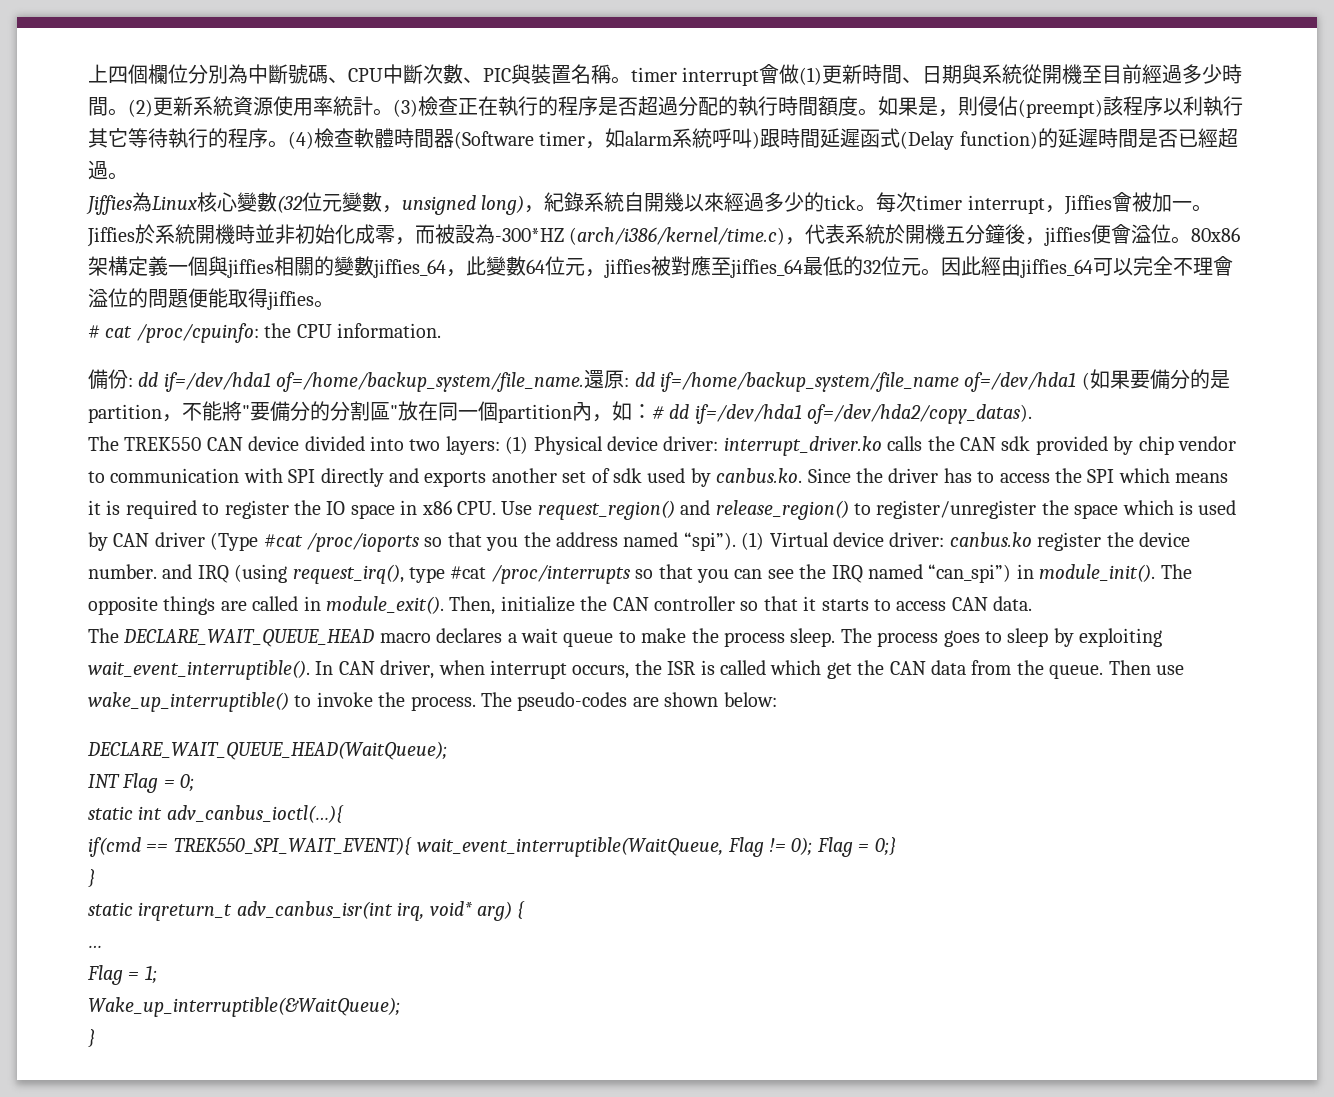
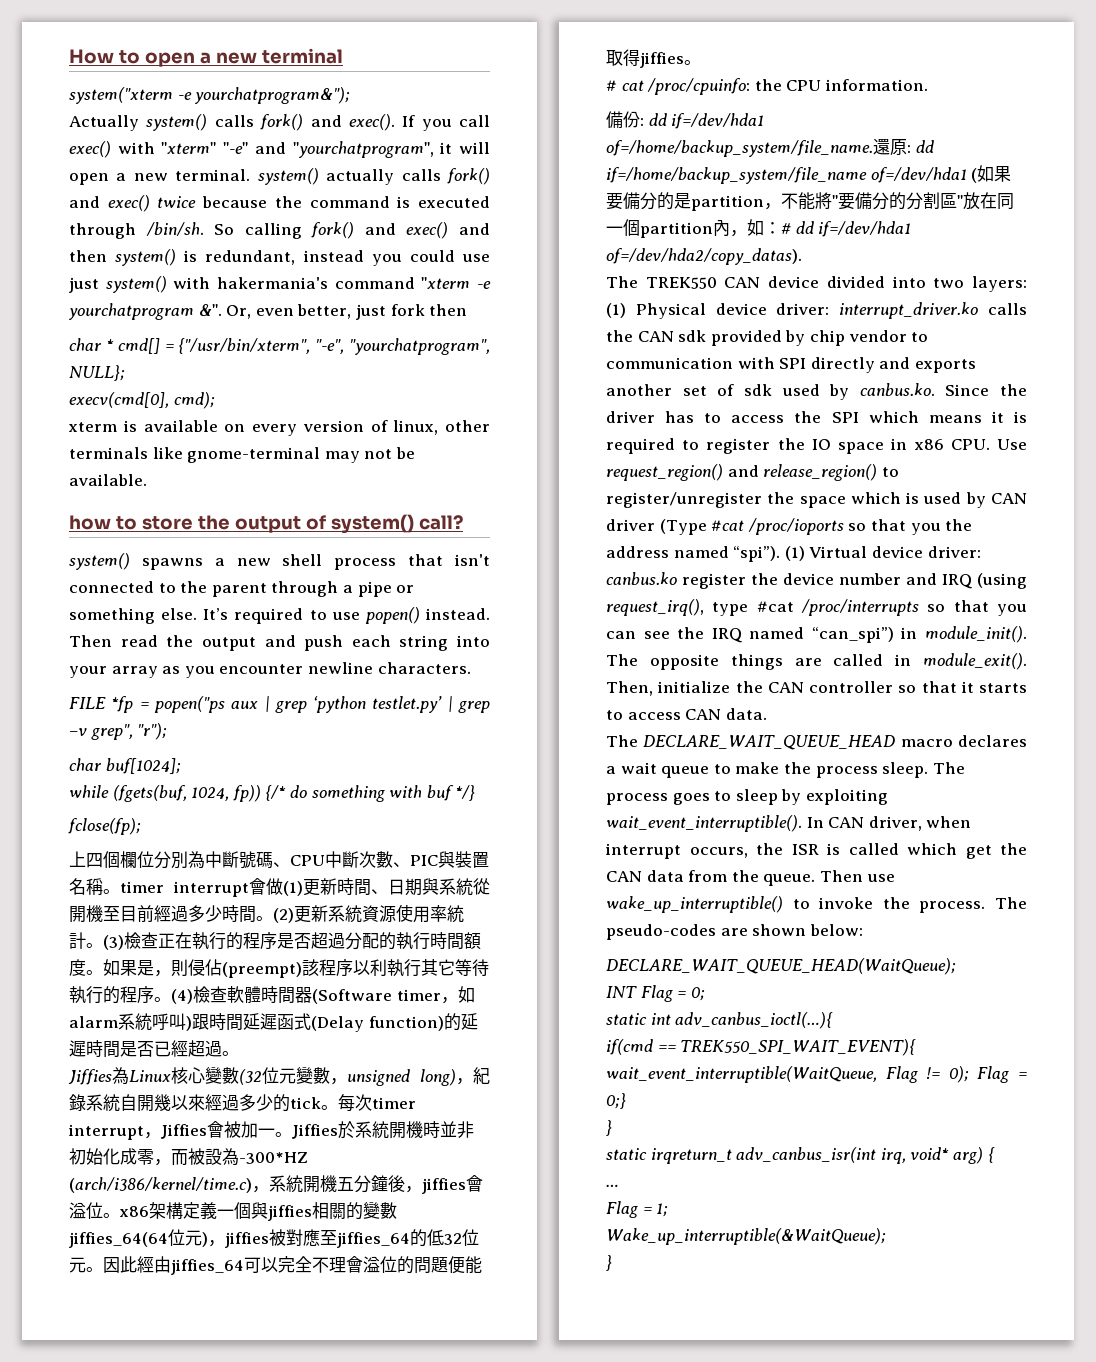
(88, 73) none -> [69,48,343,67] [69,87,351,104] [69,114,490,131] [69,141,491,158] [69,168,490,185] [69,195,491,212] [69,222,490,239] [69,249,491,266] [69,276,492,293] [69,303,468,320] [69,338,490,355] [69,365,125,381] [69,392,215,409] [68,420,490,436] [69,447,415,463] [69,474,147,486] [69,514,463,534] [69,553,490,570] [69,581,415,597] [69,607,491,624] [69,635,490,651] [69,662,471,678] [69,696,490,713] [69,723,168,740] [69,758,181,774] [69,785,476,802] [68,818,141,835] How to open a new terminal // system("xterm -e yourchatprogram&"); // Actually system() calls fork() and exec(). If you call exec() with "xterm" "-e" and "yourchatprogram", it will open a new terminal. system() actually calls fork() and exec() twice because the command is executed through /bin/sh. So calling fork() and exec() and then system() is redundant, instead you could use just system() with hakermania's command "xterm -e yourchatprogram &". Or, even better, just fork then // char * cmd[] = {"/usr/bin/xterm", "-e", "yourchatprogram", NULL}; // execv(cmd[0], cmd); // xterm is available on every version of linux, other terminals like gnome-terminal may not be available. // how to store the output of system() call? // system() spawns a new shell process that isn't connected to the parent through a pipe or something else. It’s required to use popen() instead. Then read the output and push each string into your array as you encounter newline characters. // FILE *fp = popen("ps aux | grep ‘python testlet.py’ | grep –v grep", "r"); // char buf[1024]; // while (fgets(buf, 1024, fp)) {/* do something with buf */} // fclose(fp); //
[805,224,906,244] 代表系統於 -> [269,1175,303,1193] 系統
[1091,224,1112,244] 便 -> (466, 1186) none
[1191,227,1241,242] 80x86 -> [119,1206,149,1217] x86
[373,256,585,278] jiffies_64，此變數64位元 -> [69,1229,208,1248] jiffies_64(64位元)
[803,256,863,276] 最低的 -> [410,1229,444,1247] 的低
[88,564,157,579] number. -> [839,573,901,585] number

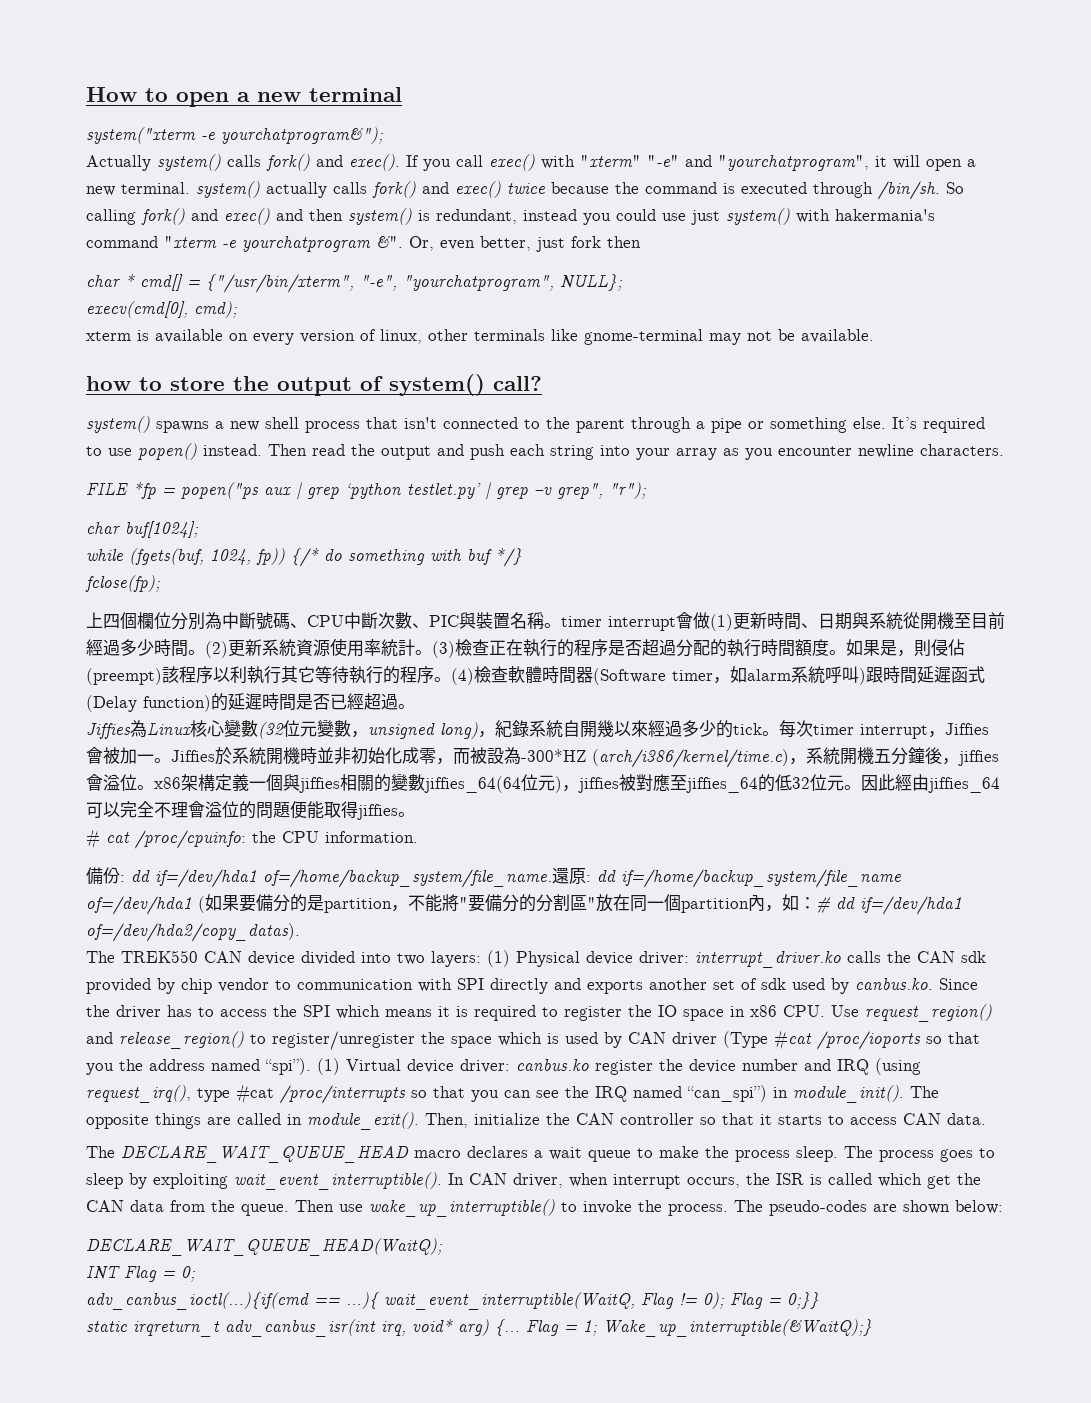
[606,958,956,975] DECLARE_WAIT_QUEUE_HEAD(WaitQueue); -> [86,1238,443,1256] DECLARE_WAIT_QUEUE_HEAD(WaitQ);
[606,1012,834,1029] [606,1039,917,1056] [606,1066,877,1083] static int adv_canbus_ioctl(…){ // if(cmd == TREK550_SPI_WAIT_EVENT){ wait_event_interruptible(WaitQueue, -> [86,1292,635,1310] adv_canbus_ioctl(…){if(cmd == …){ wait_event_interruptible(WaitQ,
[606,1093,626,1109] [606,1120,612,1136] 0;} // } -> [787,1292,819,1309] 0;}}
[987,1147,995,1163] [606,1184,619,1187] { // … // -> [495,1319,520,1336] {…
[606,1228,886,1245] [606,1255,612,1271] // Wake_up_interruptible(&WaitQueue); // } -> [603,1319,872,1337] Wake_up_interruptible(&WaitQ);}

